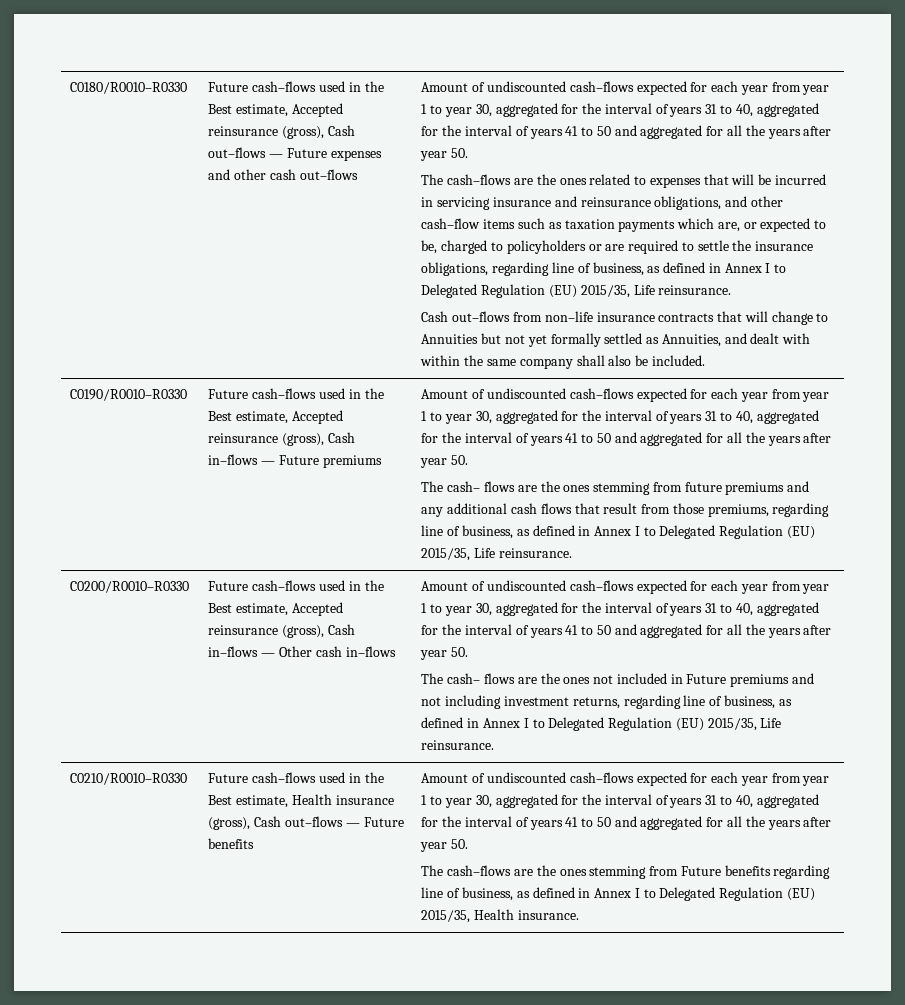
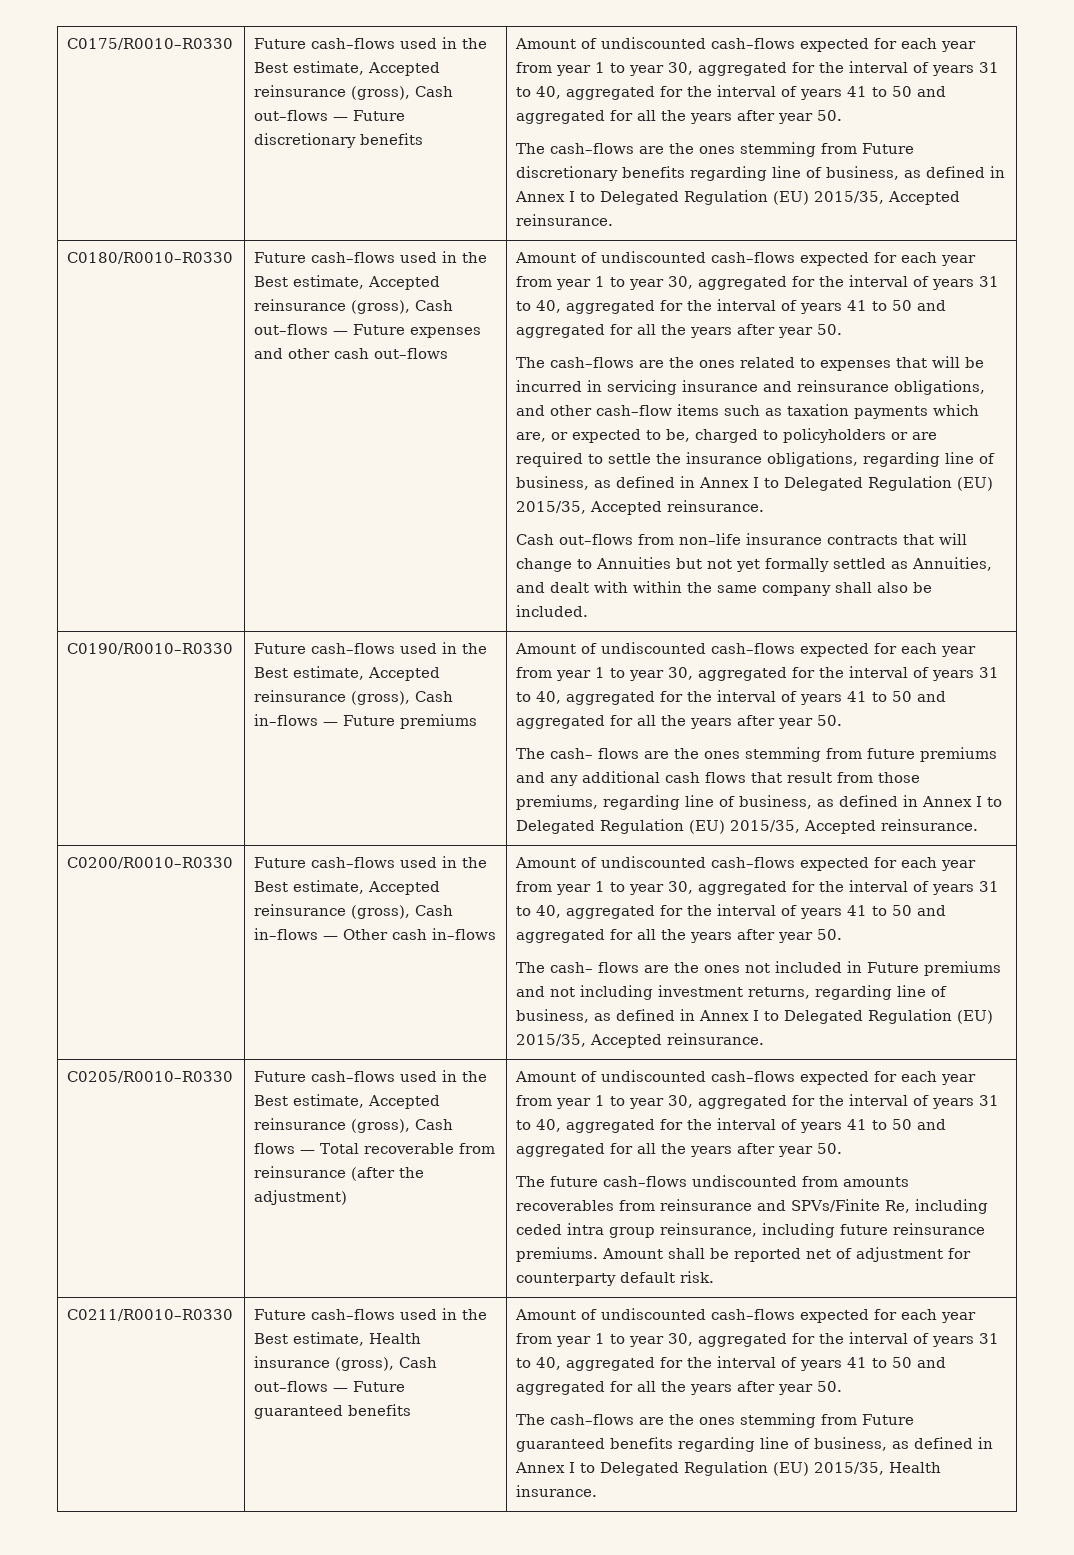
(70, 88) none -> [67,38,234,50] [254,37,488,49] [254,61,441,76] [254,85,454,100] [254,110,406,121] [254,133,424,148] [515,37,977,52] [516,61,1000,76] [516,85,947,100] [516,110,843,124] [516,142,915,157] [516,166,1006,181] [515,190,961,205] [516,214,614,226] C0175/R0010–R0330 | Future cash–flows used in the Best estimate, Accepted reinsurance (gross), Cash out–flows — Future discretionary benefits | Amount of undiscounted cash–flows expected for each year from year 1 to year 30, aggregated for the interval of years 31 to 40, aggregated for the interval of years 41 to 50 and aggregated for all the years after year 50. // The cash–flows are the ones stemming from Future discretionary benefits regarding line of business, as defined in Annex I to Delegated Regulation (EU) 2015/35, Accepted reinsurance. //
[633,285,655,295] Life -> [590,501,663,515] Accepted
[474,548,496,558] Life -> [804,820,877,834] Accepted
[760,718,782,728] [421,740,495,750] [70,773,188,785] Life reinsurance. // C0210/R0010–R0330 -> [590,1033,765,1048] [67,1071,234,1083] [254,1070,488,1082] [254,1094,441,1109] [254,1118,454,1133] [254,1143,496,1154] [254,1166,425,1181] [254,1190,348,1205] [515,1070,977,1085] [516,1094,1000,1109] [516,1118,947,1133] [516,1143,843,1157] [516,1175,910,1187] [516,1199,989,1214] [516,1223,986,1238] [516,1247,972,1262] [516,1271,715,1286] [67,1309,234,1321] Accepted reinsurance. // C0205/R0010–R0330 | Future cash–flows used in the Best estimate, Accepted reinsurance (gross), Cash flows — Total recoverable from reinsurance (after the adjustment) | Amount of undiscounted cash–flows expected for each year from year 1 to year 30, aggregated for the interval of years 31 to 40, aggregated for the interval of years 41 to 50 and aggregated for all the years after year 50. // The future cash–flows undiscounted from amounts recoverables from reinsurance and SPVs/Finite Re, including ceded intra group reinsurance, including future reinsurance premiums. Amount shall be reported net of adjustment for counterparty default risk. // C0211/R0010–R0330
(404, 822) none -> [254,1405,344,1419] guaranteed
(721, 871) none -> [516,1438,606,1452] guaranteed

